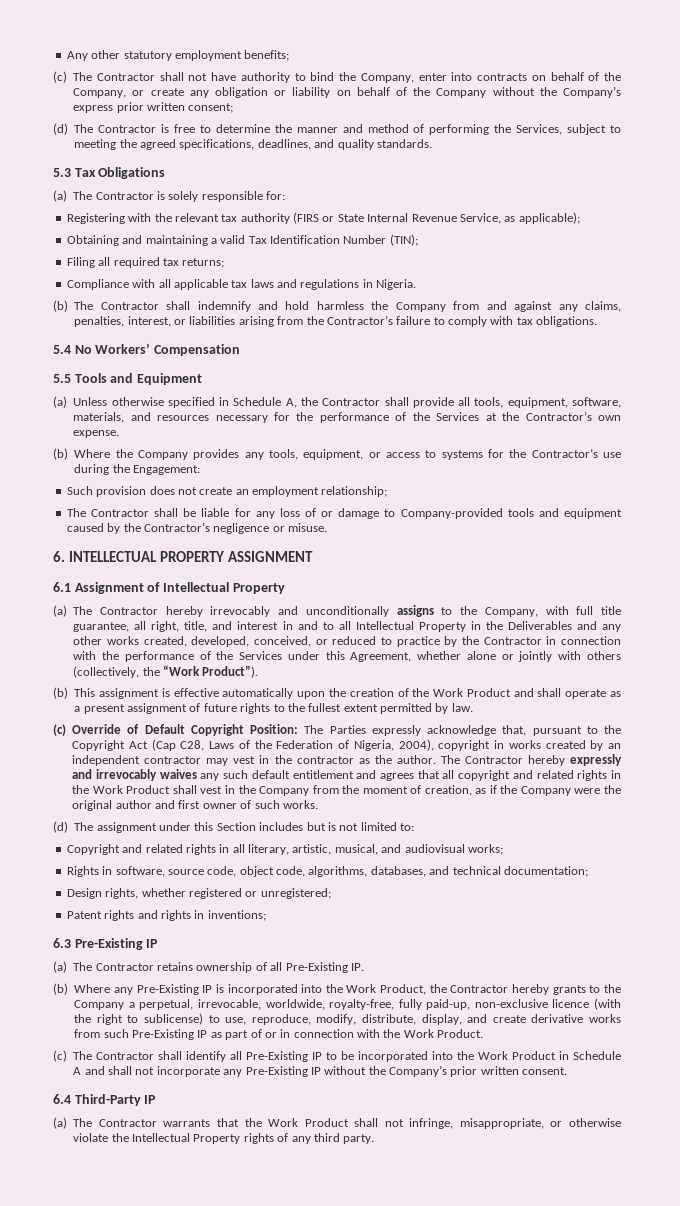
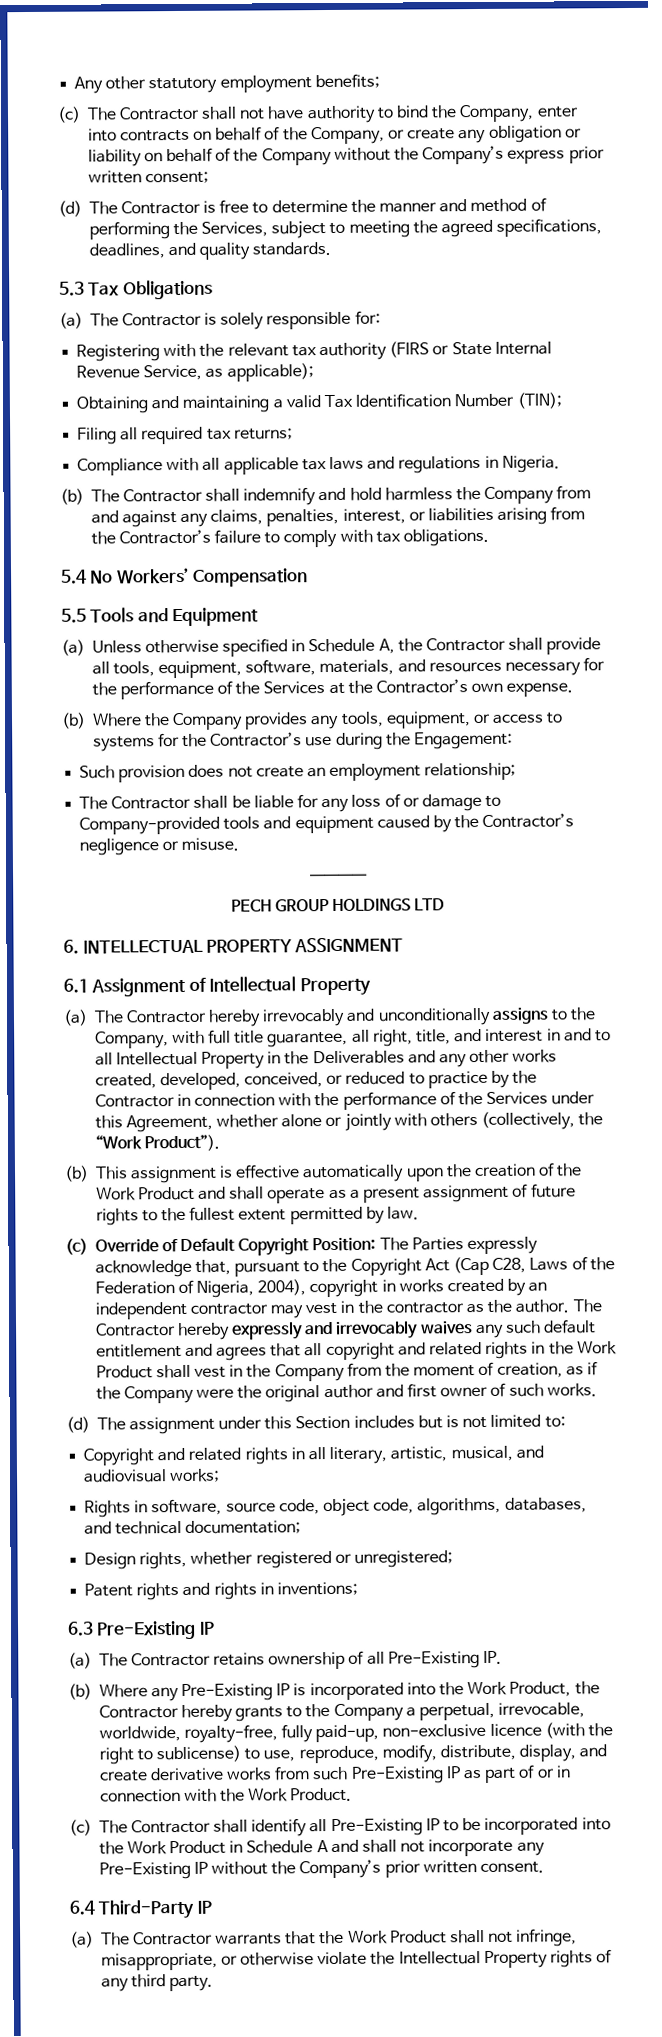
(327, 527) none -> [309,873,368,881] [230,898,446,912] // ━━━━ // PECH GROUP HOLDINGS LTD

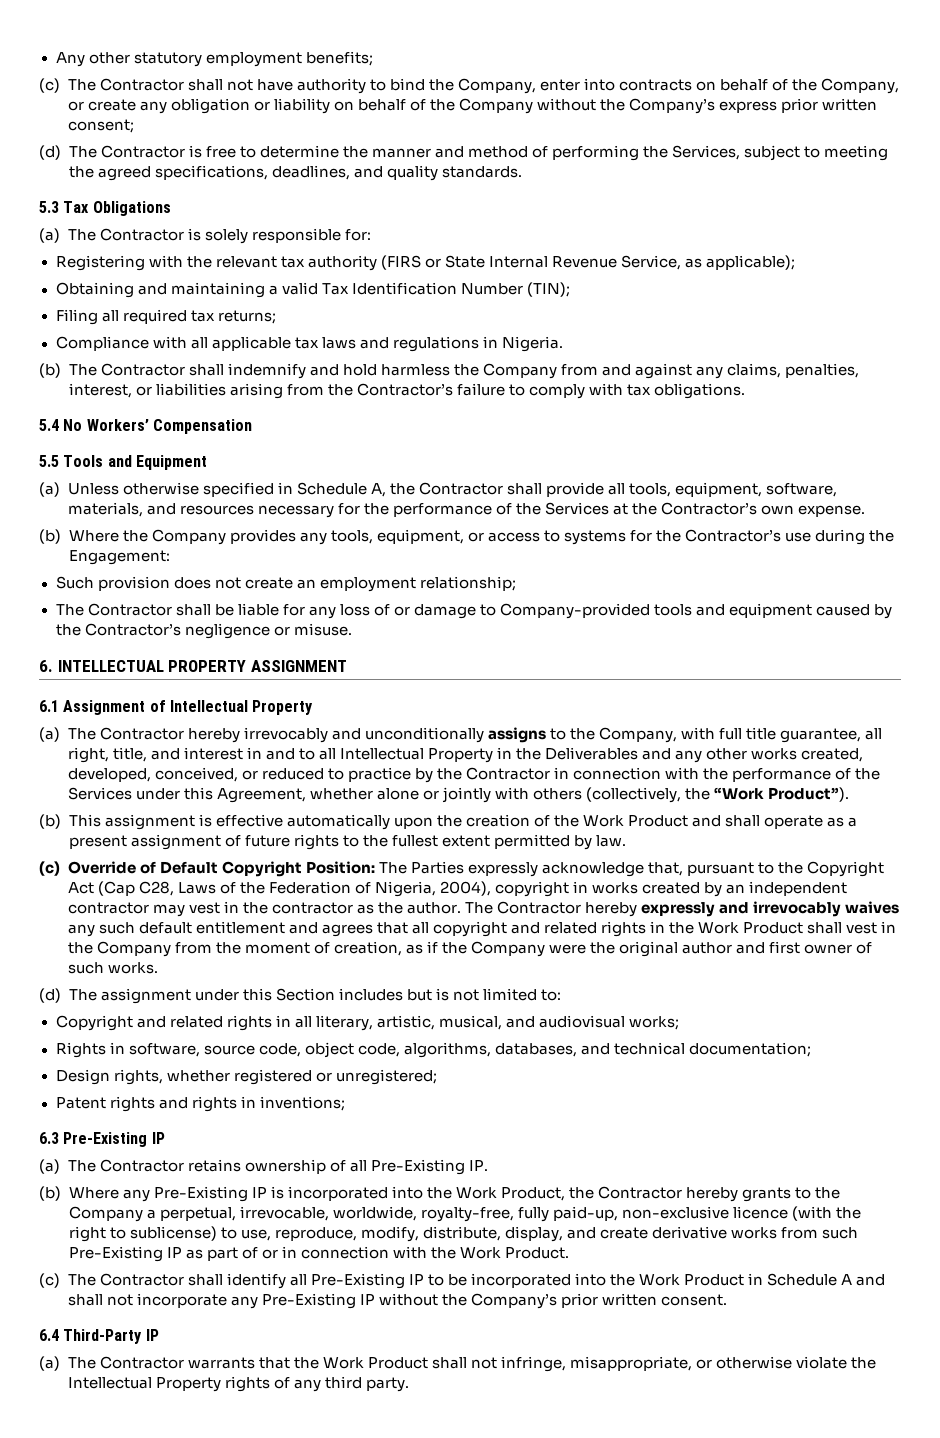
[309,873,368,881] [230,898,446,912] // ━━━━ // PECH GROUP HOLDINGS LTD -> (352, 629) none

